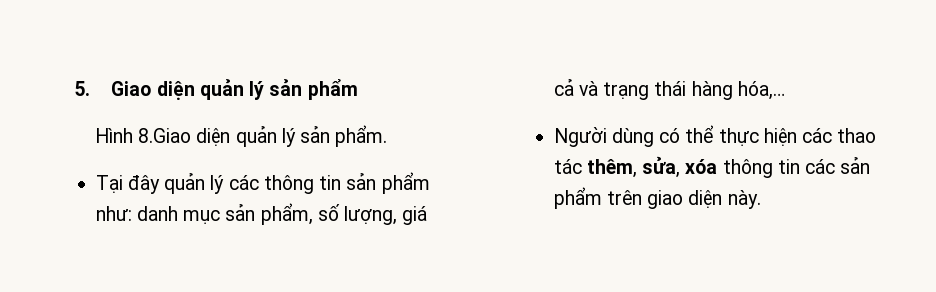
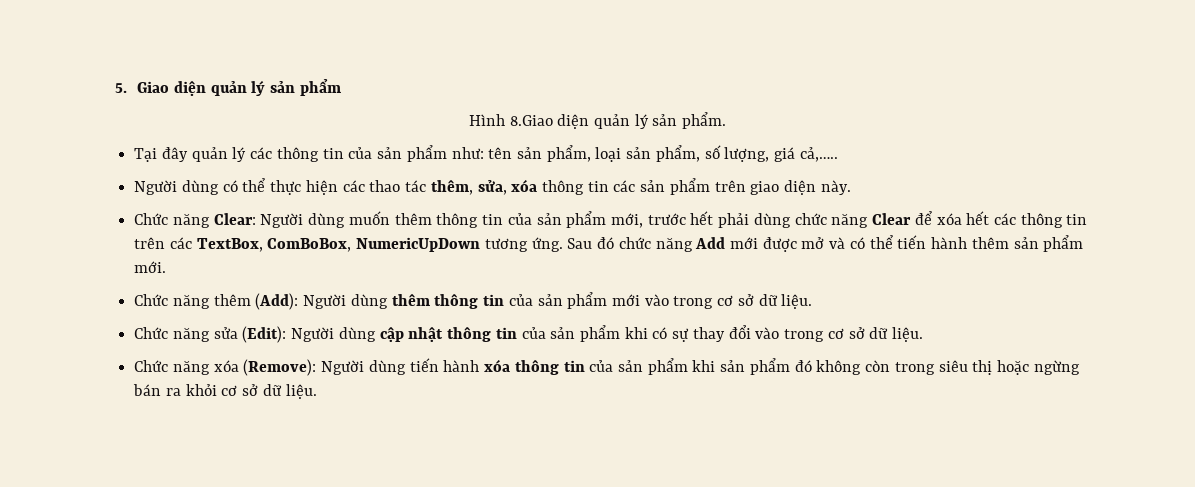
(342, 182) none -> [348,147,373,159] của
[136,206,221,224] danh mục -> [488,145,622,162] tên sản phẩm, loại
[553,79,785,100] cả và trạng thái hàng hóa,… -> [799,147,838,162] cả,…..
(761, 199) none -> [134,211,1088,228] [134,235,1084,252] [134,261,167,273] [134,292,813,310] [134,325,923,343] [134,358,1080,376] [133,384,317,399] // Chức năng Clear: Người dùng muốn thêm thông tin của sản phẩm mới, trước hết phải dùng chức năng Clear để xóa hết các thông tin trên các TextBox, ComBoBox, NumericUpDown tương ứng. Sau đó chức năng Add mới được mở và có thể tiến hành thêm sản phẩm mới. // Chức năng thêm (Add): Người dùng thêm thông tin của sản phẩm mới vào trong cơ sở dữ liệu. // Chức năng sửa (Edit): Người dùng cập nhật thông tin của sản phẩm khi có sự thay đổi vào trong cơ sở dữ liệu. // Chức năng xóa (Remove): Người dùng tiến hành xóa thông tin của sản phẩm khi sản phẩm đó không còn trong siêu thị hoặc ngừng bán ra khỏi cơ sở dữ liệu.

